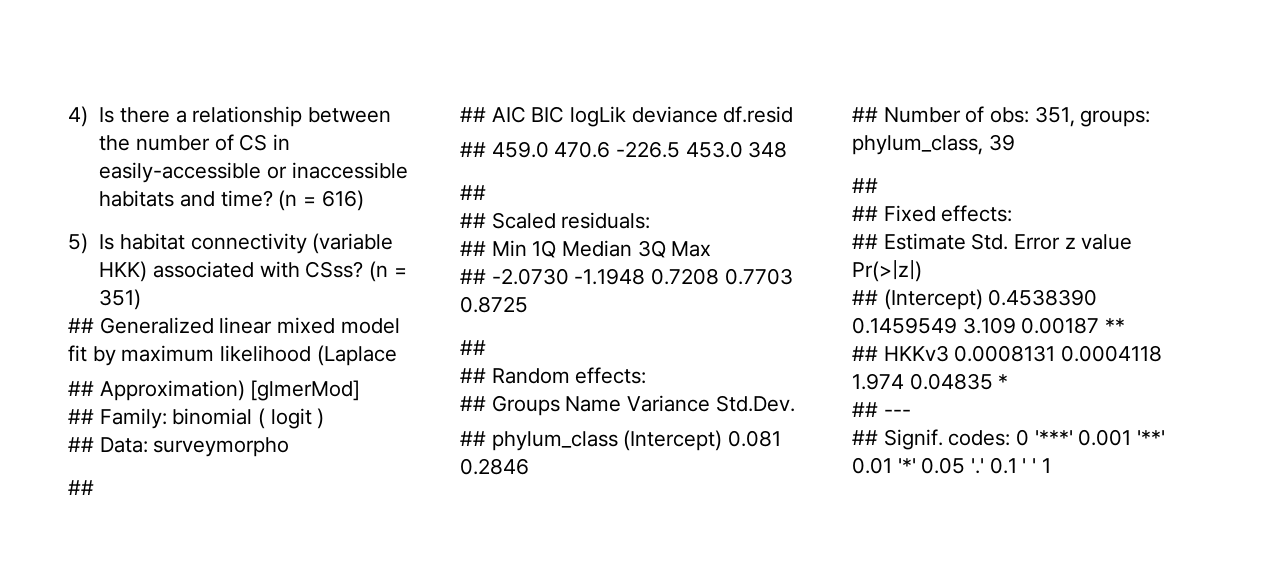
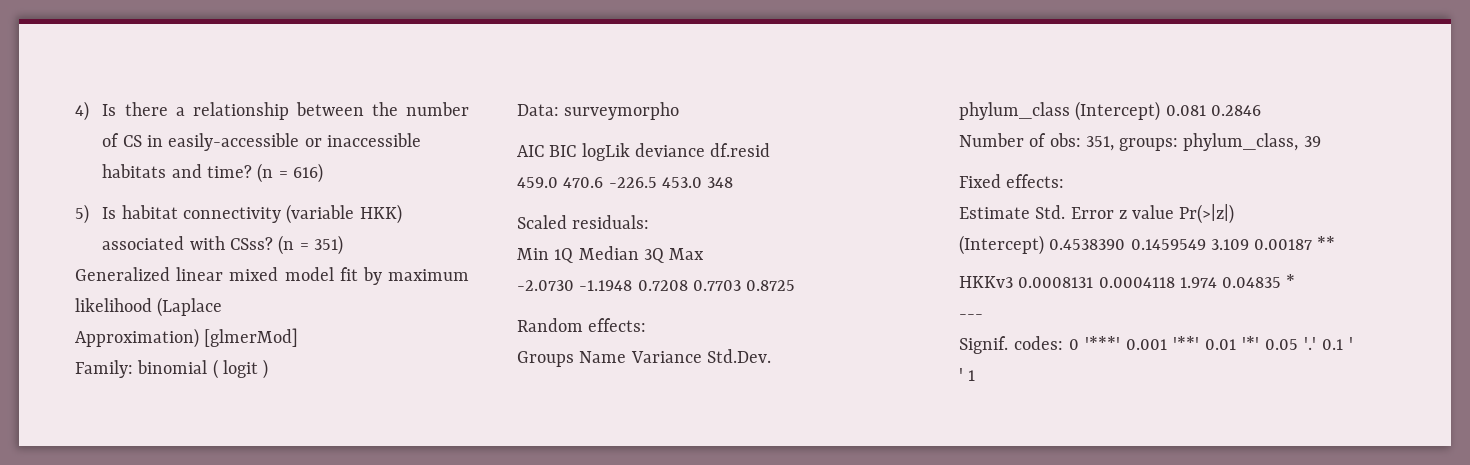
[68,318,94,333] ## -> (343, 245) none
[68,381,94,396] ## -> (223, 307) none
[68,409,94,424] ## -> (299, 337) none
[68,437,94,452] ## -> (269, 369) none
[68,480,94,495] [460,107,486,122] ## // ## -> (680, 111) none
[460,142,486,157] ## -> (771, 150) none
[460,185,486,200] [460,213,486,228] ## // ## -> (734, 182) none
[460,241,486,256] ## -> (650, 222) none
[460,269,486,284] ## -> (705, 254) none
[460,340,486,355] [460,368,486,383] ## // ## -> (796, 285) none
[460,396,486,411] ## -> (647, 325) none
[460,431,486,446] ## -> (771, 356) none
[852,107,878,122] ## -> (1261, 110) none
[852,178,878,193] [852,206,878,221] ## // ## -> (1321, 141) none
[852,234,878,249] ## -> (1065, 181) none
[852,290,878,305] ## -> (1235, 214) none
[852,346,878,361] ## -> (1336, 243) none
[852,402,878,417] ## -> (1296, 281) none
[852,430,878,445] ## -> (983, 316) none

